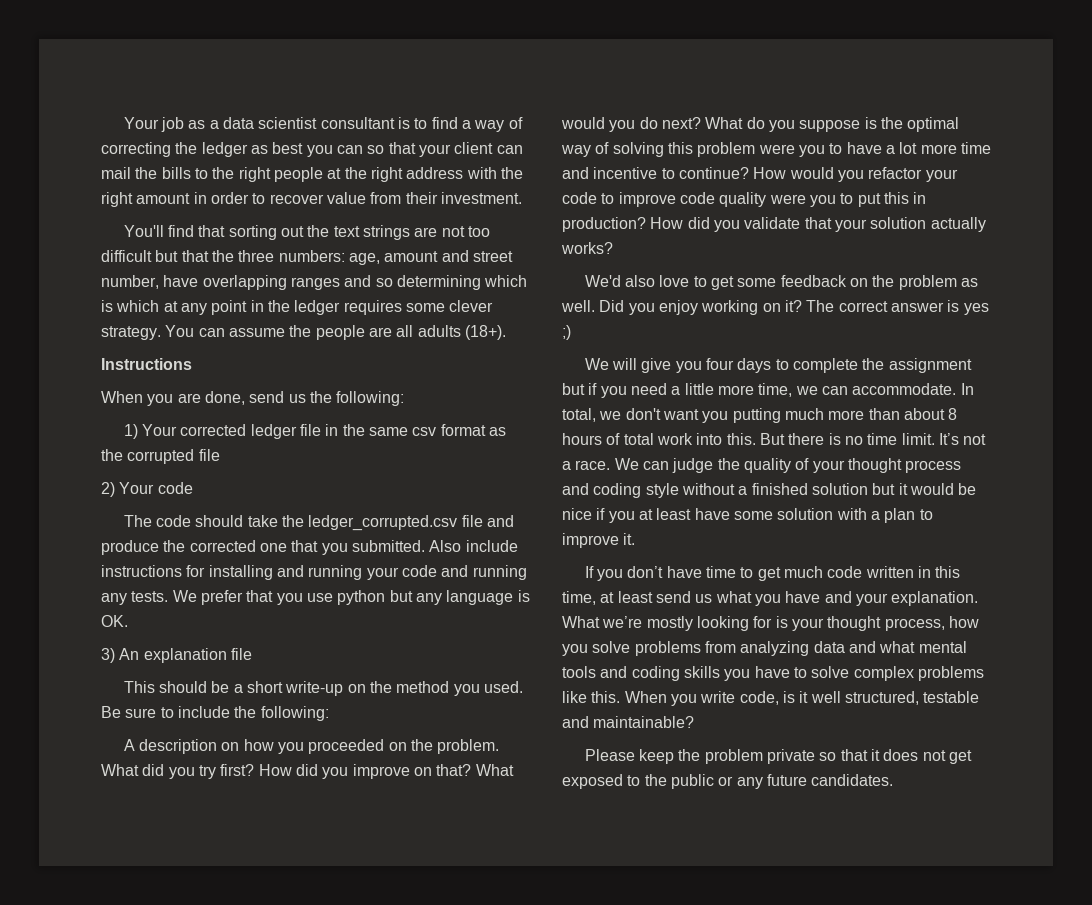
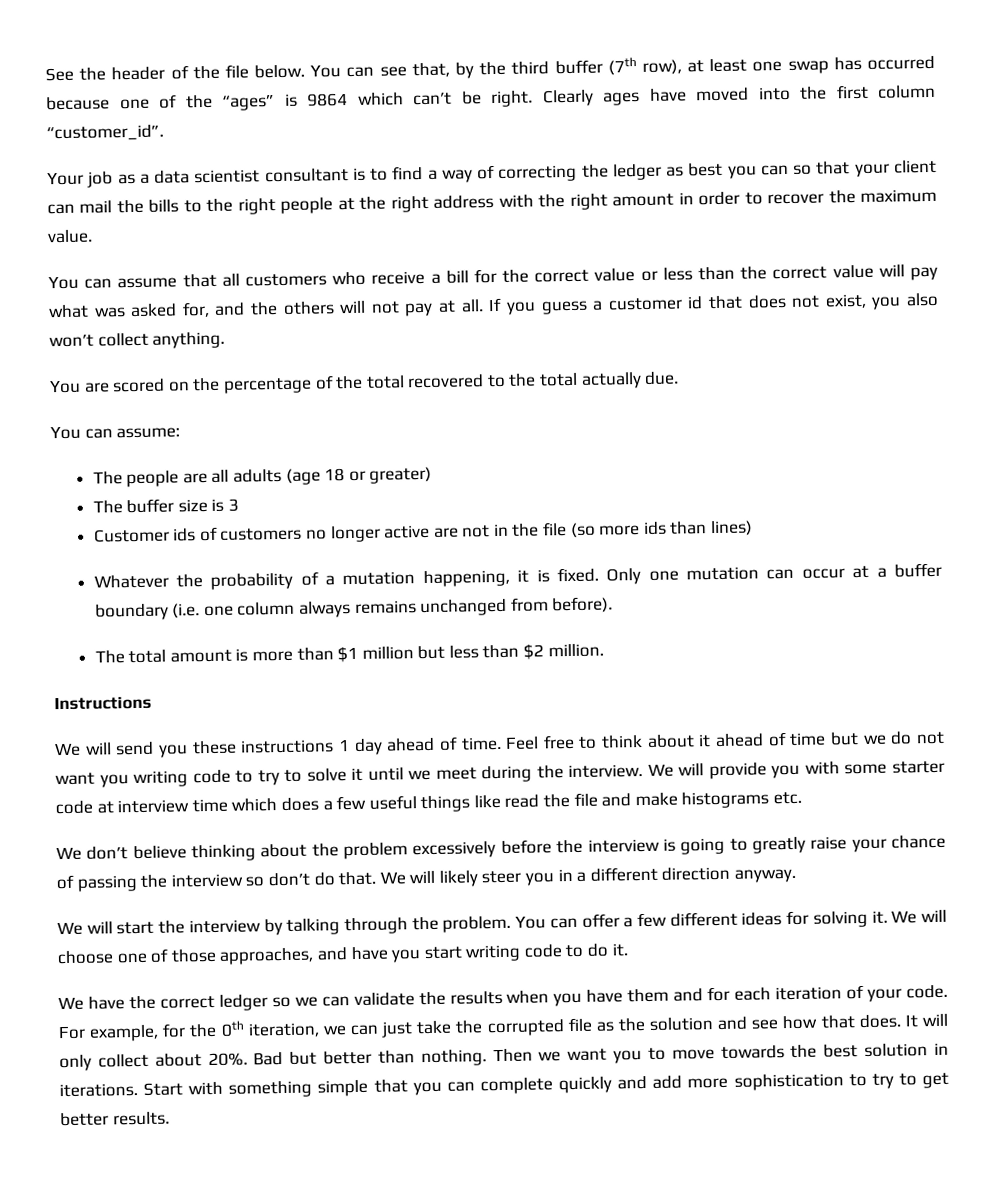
(123, 123) none -> [45,55,935,82] [46,84,936,111] [46,124,164,142] See the header of the file below. You can see that, by the third buffer (7th row), at least one swap has occurred because one of the “ages” is 9864 which can’t be right. Clearly ages have moved into the first column “customer_id”. //
[326,192,522,204] [123,225,490,240] [101,250,513,265] [101,275,528,290] [101,300,494,315] [101,325,506,340] [101,358,192,370] [101,391,405,406] [123,424,506,439] [101,449,220,464] [101,482,193,497] [123,515,514,531] [101,540,518,555] [101,565,527,580] [101,590,530,605] [101,615,128,627] [101,648,252,663] [123,681,523,696] [101,706,329,721] [123,739,500,754] [101,764,514,779] [561,117,960,132] [561,142,991,157] [562,167,958,182] [562,192,927,207] [562,217,986,232] [561,242,613,254] [584,275,978,290] [561,300,989,315] [562,325,571,340] [584,358,972,373] [562,383,974,398] [562,408,958,423] [562,433,987,445] [562,458,962,473] [562,483,977,498] [562,508,933,523] [562,533,636,548] [584,566,961,581] [562,591,979,606] [562,616,979,631] [562,641,967,656] [562,666,984,681] [562,691,980,706] [562,716,695,728] [584,749,972,764] [562,774,894,789] value from their investment. // You'll find that sorting out the text strings are not too difficult but that the three numbers: age, amount and street number, have overlapping ranges and so determining which is which at any point in the ledger requires some clever strategy. You can assume the people are all adults (18+). // Instructions // When you are done, send us the following: // 1) Your corrected ledger file in the same csv format as the corrupted file // 2) Your code // The code should take the ledger_corrupted.csv file and produce the corrected one that you submitted. Also include instructions for installing and running your code and running any tests. We prefer that you use python but any language is OK. // 3) An explanation file // This should be a short write-up on the method you used. Be sure to include the following: // A description on how you proceeded on the problem. What did you try first? How did you improve on that? What would you do next? What do you suppose is the optimal way of solving this problem were you to have a lot more time and incentive to continue? How would you refactor your code to improve code quality were you to put this in production? How did you validate that your solution actually works? // We'd also love to get some feedback on the problem as well. Did you enjoy working on it? The correct answer is yes ;) // We will give you four days to complete the assignment but if you need a little more time, we can accommodate. In total, we don't want you putting much more than about 8 hours of total work into this. But there is no time limit. It’s not a race. We can judge the quality of your thought process and coding style without a finished solution but it would be nice if you at least have some solution with a plan to improve it. // If you don’t have time to get much code written in this time, at least send us what you have and your explanation. What we’re mostly looking for is your thought process, how you solve problems from analyzing data and what mental tools and coding skills you have to solve complex problems like this. When you write code, is it well structured, testable and maintainable? // Please keep the problem private so that it does not get exposed to the public or any future candidates. -> [828,188,938,204] [47,229,93,244] [48,264,938,290] [48,292,939,319] [49,331,226,349] [49,371,680,394] [50,425,181,440] [92,466,433,488] [92,498,239,514] [93,520,753,543] [93,562,942,590] [94,596,614,621] [94,643,604,664] [54,695,152,711] [54,731,946,758] [55,760,945,788] [55,791,803,815] [56,834,947,862] [56,866,797,892] [57,909,947,936] [57,943,628,965] [58,984,949,1011] [58,1013,948,1042] [59,1042,950,1072] [59,1072,949,1098] [60,1111,170,1127] the maximum value. // You can assume that all customers who receive a bill for the correct value or less than the correct value will pay what was asked for, and the others will not pay at all. If you guess a customer id that does not exist, you also won’t collect anything. // You are scored on the percentage of the total recovered to the total actually due. // You can assume: // The people are all adults (age 18 or greater) // The buffer size is 3 // Customer ids of customers no longer active are not in the file (so more ids than lines) // Whatever the probability of a mutation happening, it is fixed. Only one mutation can occur at a buffer boundary (i.e. one column always remains unchanged from before). // The total amount is more than $1 million but less than $2 million. // Instructions // We will send you these instructions 1 day ahead of time. Feel free to think about it ahead of time but we do not want you writing code to try to solve it until we meet during the interview. We will provide you with some starter code at interview time which does a few useful things like read the file and make histograms etc. // We don’t believe thinking about the problem excessively before the interview is going to greatly raise your chance of passing the interview so don’t do that. We will likely steer you in a different direction anyway. // We will start the interview by talking through the problem. You can offer a few different ideas for solving it. We will choose one of those approaches, and have you start writing code to do it. // We have the correct ledger so we can validate the results when you have them and for each iteration of your code. For example, for the 0th iteration, we can just take the corrupted file as the solution and see how that does. It will only collect about 20%. Bad but better than nothing. Then we want you to move towards the best solution in iterations. Start with something simple that you can complete quickly and add more sophistication to try to get better results.

